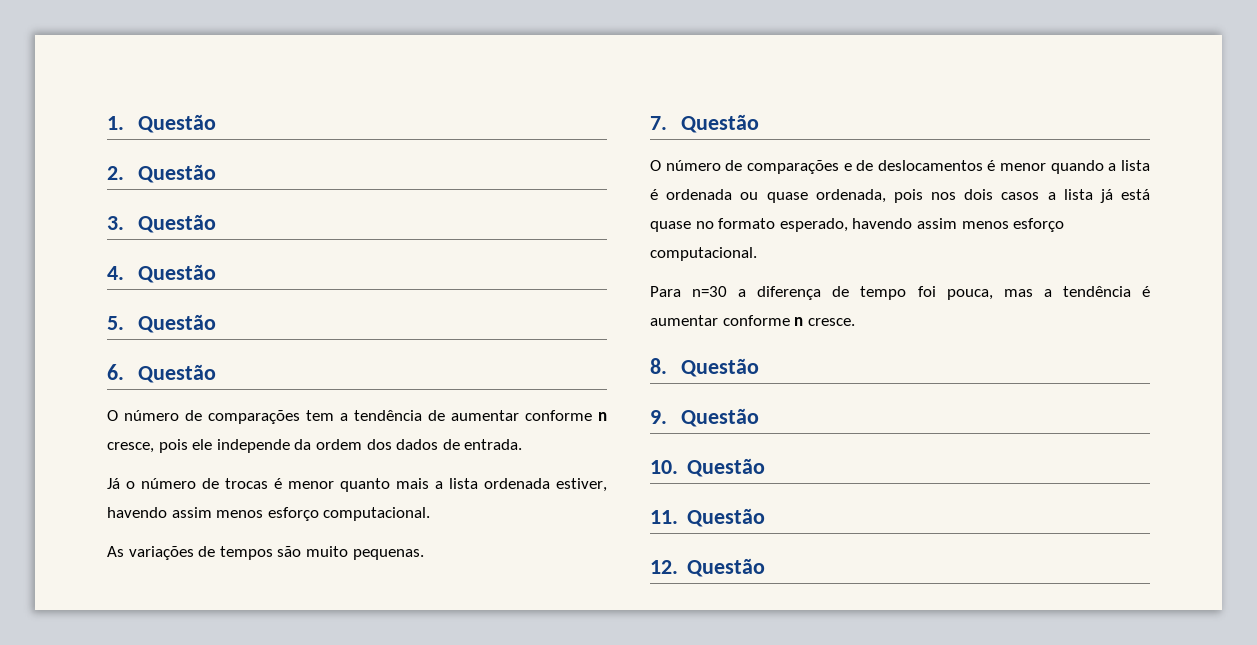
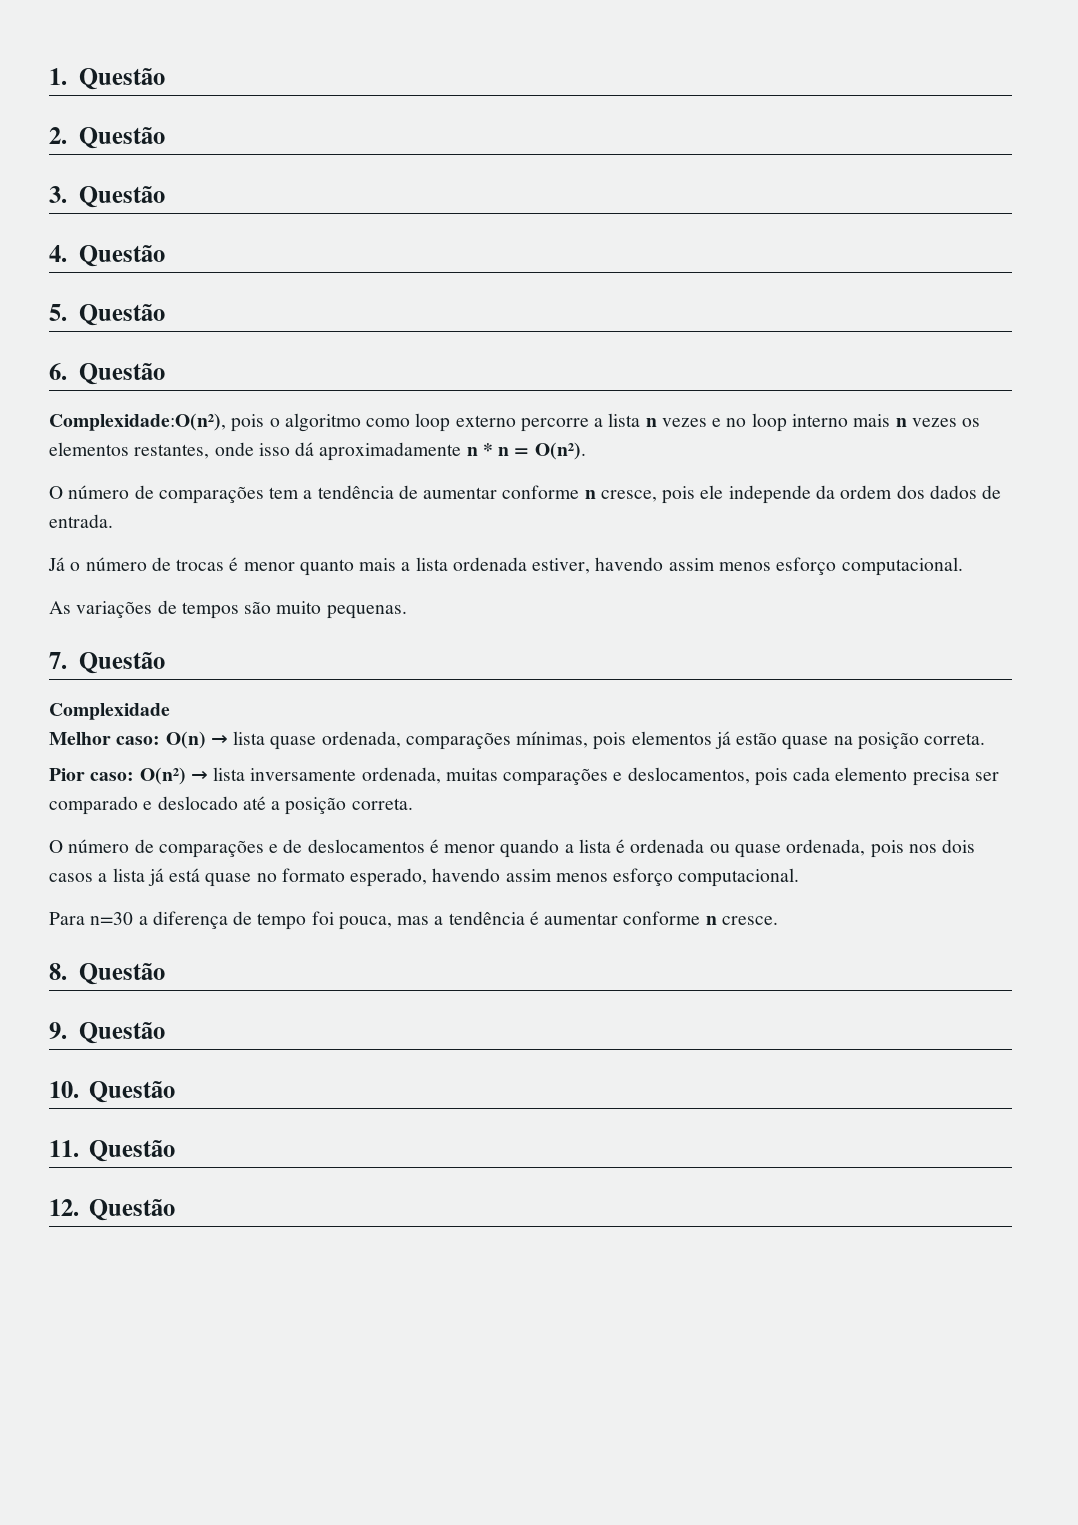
(217, 373) none -> [49,413,981,432] [49,442,586,461] // Complexidade:O(n²), pois o algoritmo como loop externo percorre a lista n vezes e no loop interno mais n vezes os elementos restantes, onde isso dá aproximadamente n * n = O(n²).
(760, 123) none -> [49,703,170,720] [49,731,986,750] [49,767,999,786] [49,796,413,815] // Complexidade // Melhor caso: O(n) → lista quase ordenada, comparações mínimas, pois elementos já estão quase na posição correta. // Pior caso: O(n²) → lista inversamente ordenada, muitas comparações e deslocamentos, pois cada elemento precisa ser comparado e deslocado até a posição correta.

